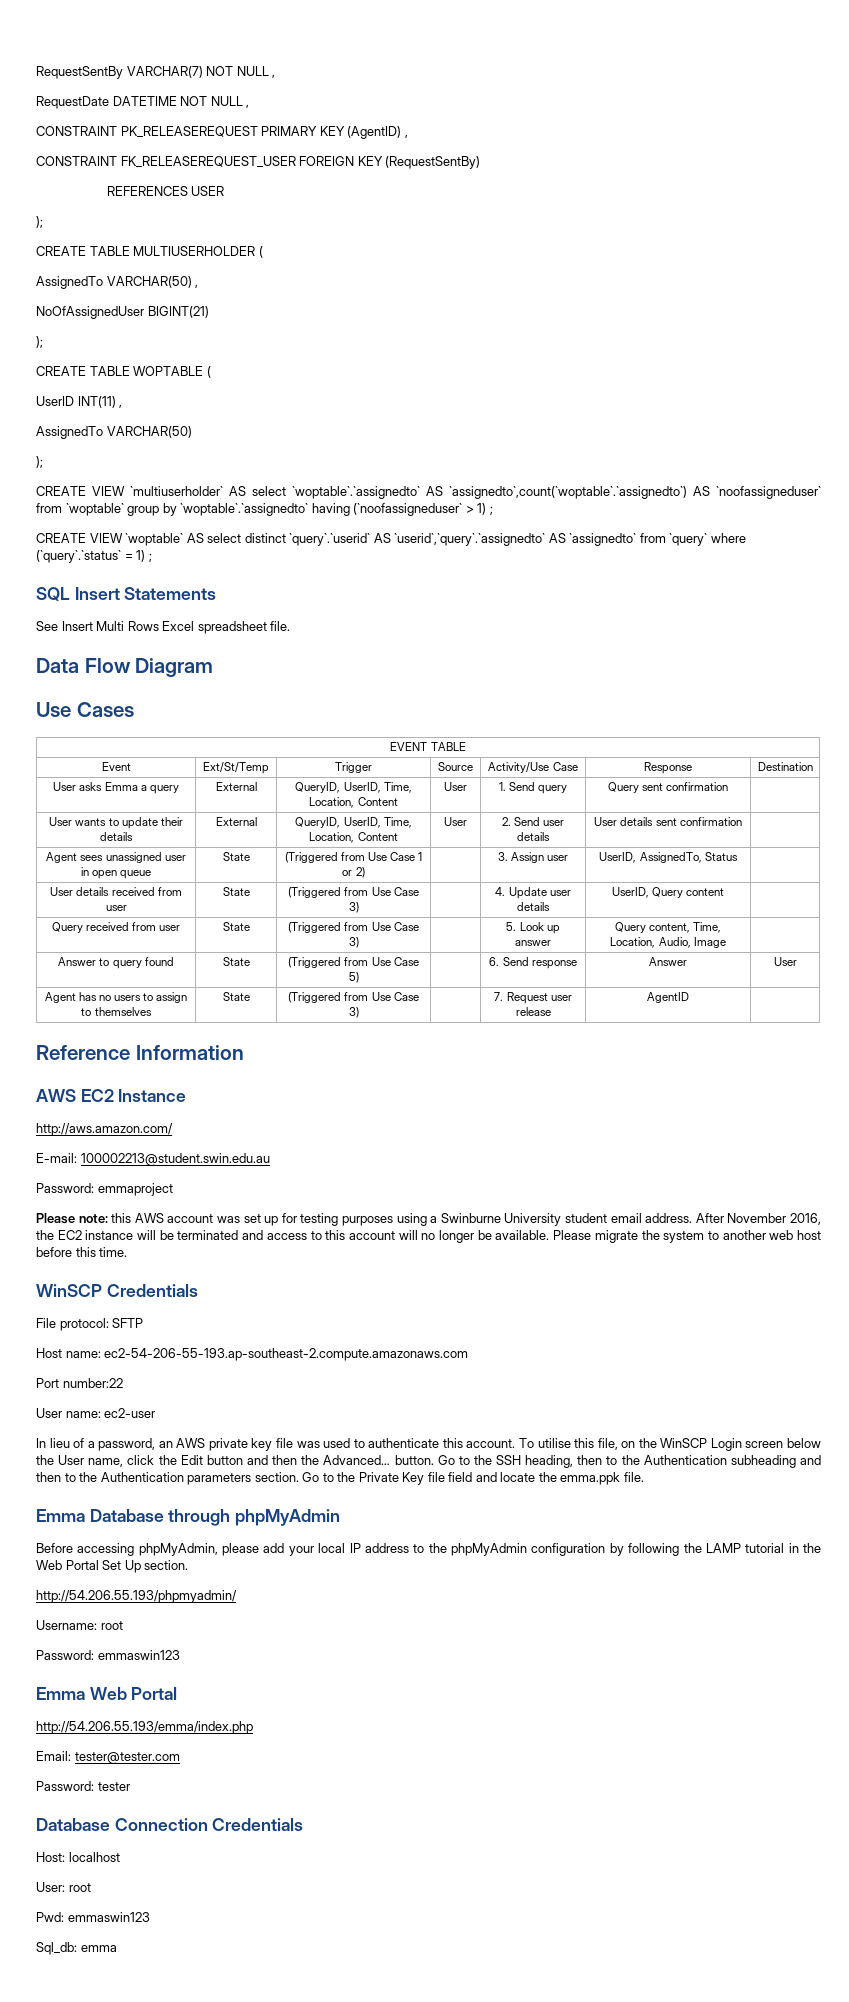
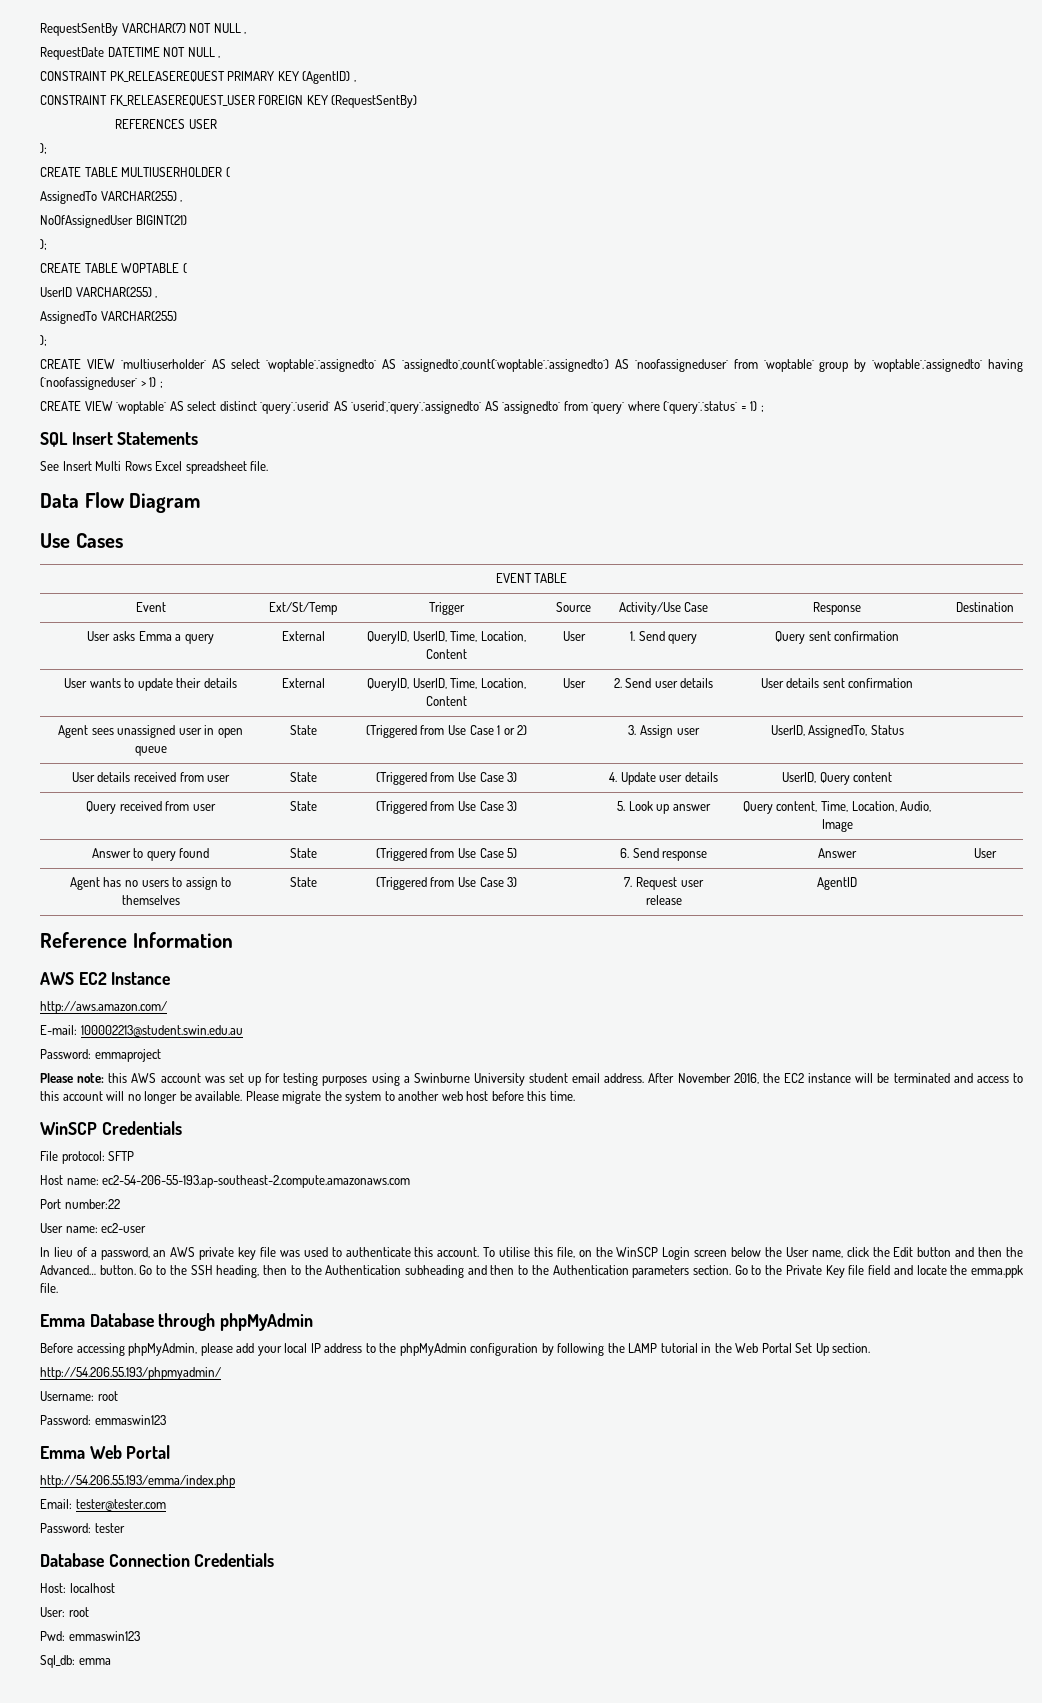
[106,276,192,288] VARCHAR(50) -> [100,191,177,201] VARCHAR(255)
[77,396,116,408] INT(11) -> [75,287,152,297] VARCHAR(255)
[106,426,192,438] VARCHAR(50) -> [100,311,177,321] VARCHAR(255)

